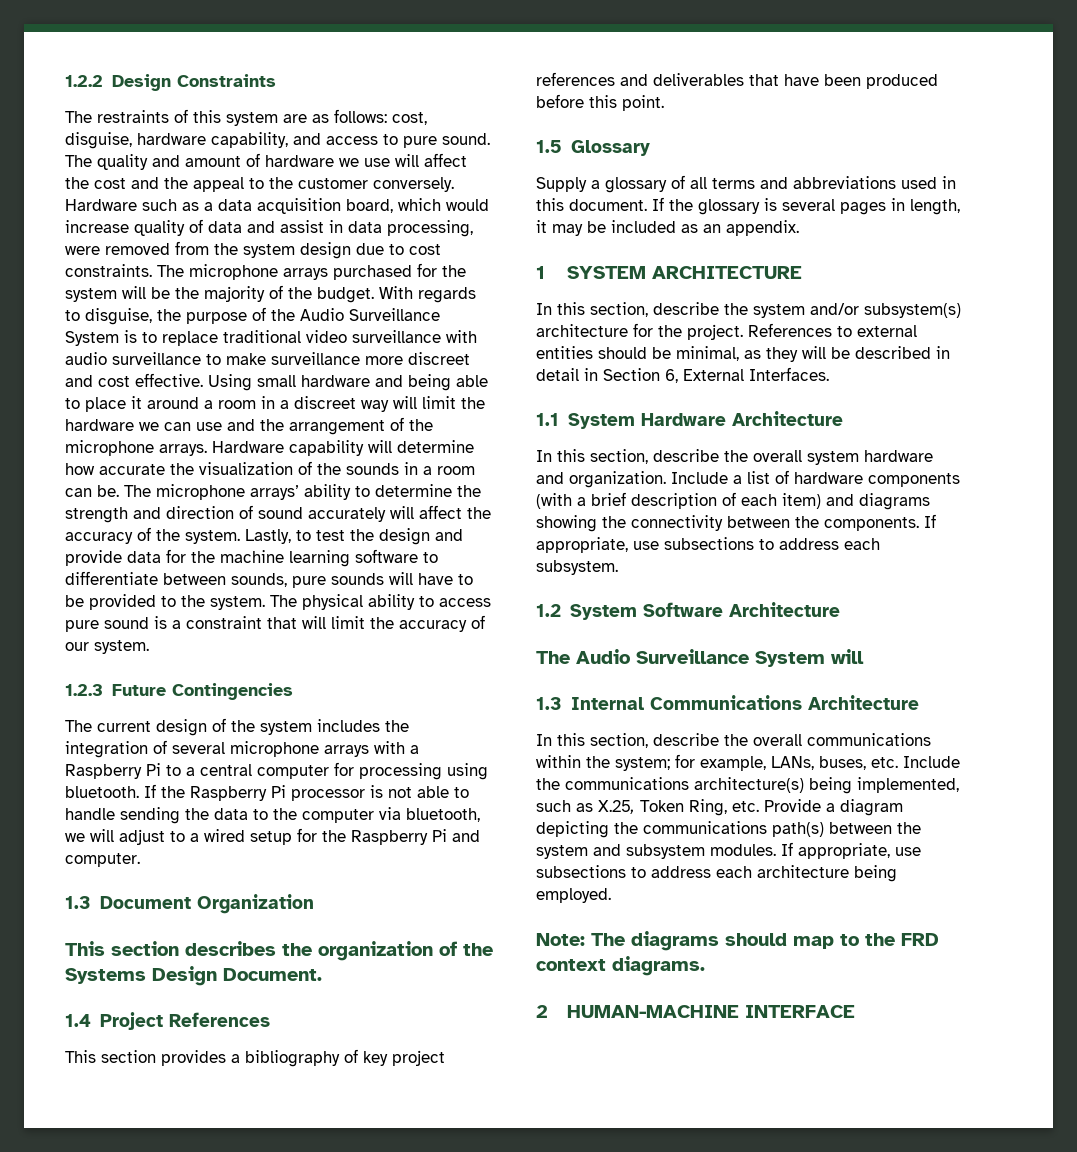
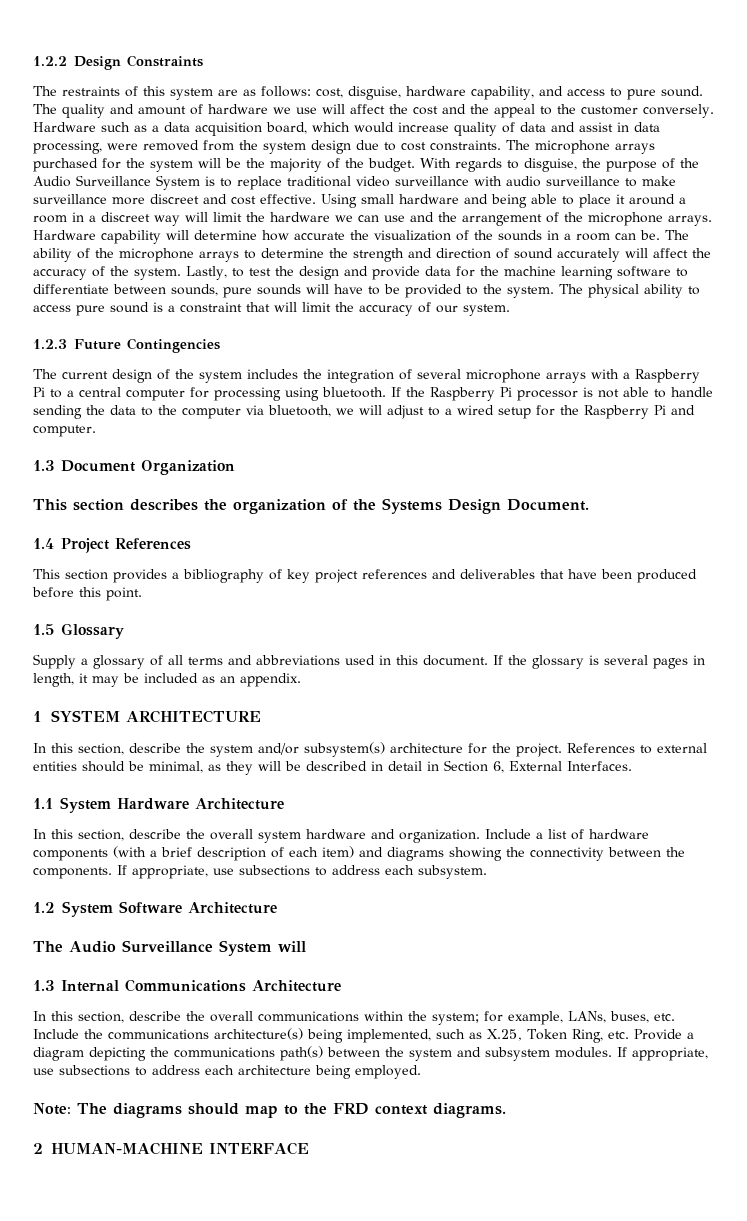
[156,484,351,500] microphone arrays’ ability -> [33,248,239,262] ability of the microphone arrays

